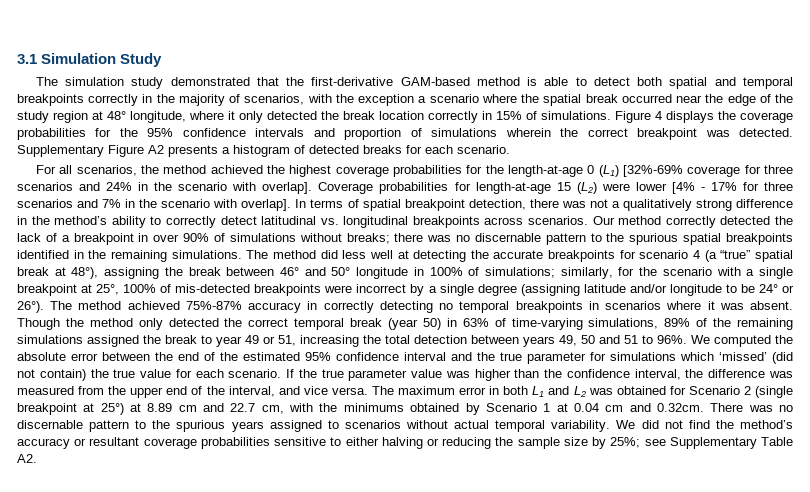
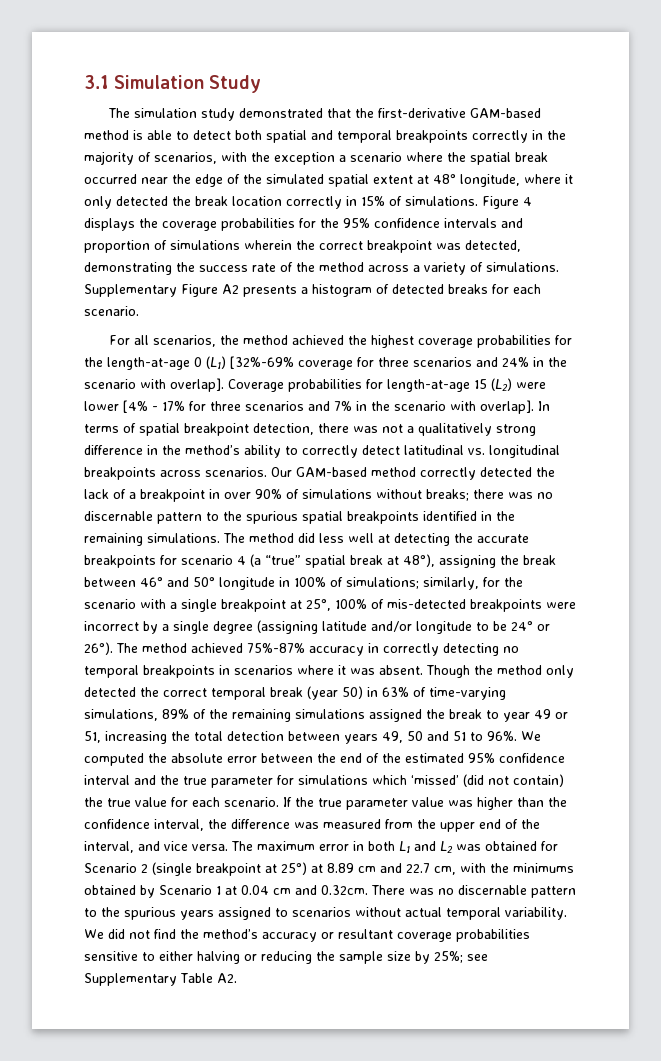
[17,111,88,123] study region -> [266,174,413,187] simulated spatial extent
[739,128,793,137] detected. -> [465,240,521,252] [84,262,559,275] detected, demonstrating the success rate of the method across a variety of simulations.
(615, 220) none -> [296,467,367,477] GAM-based

